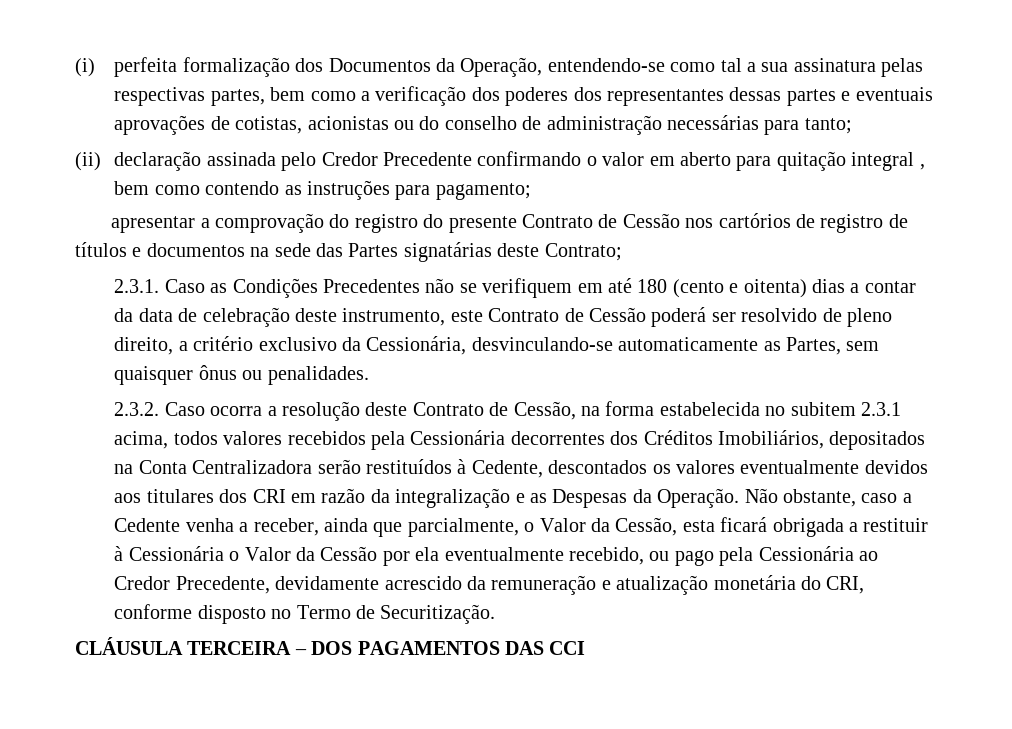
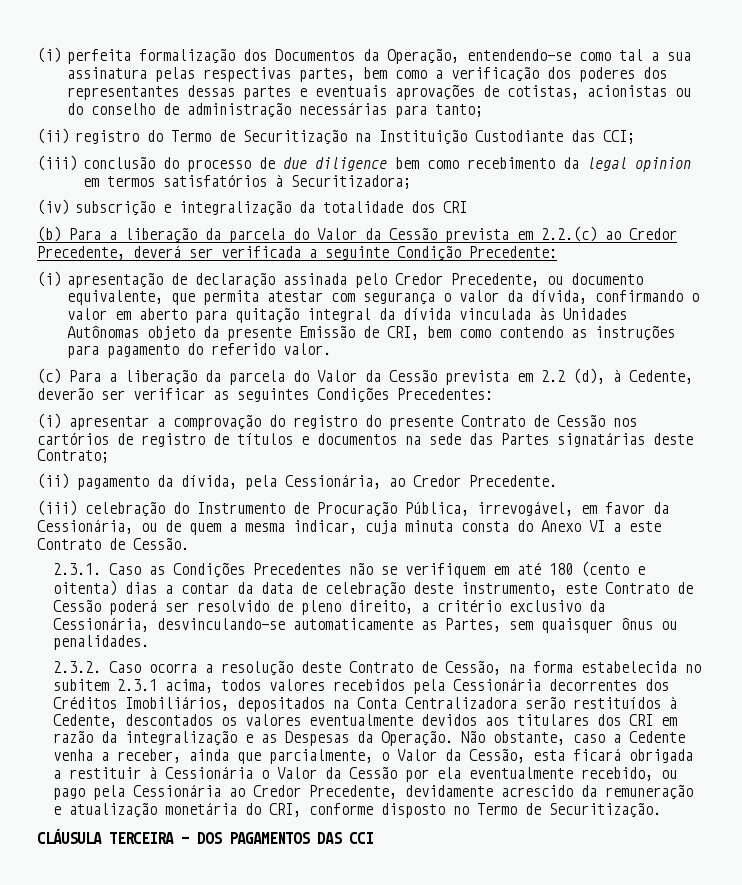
[114,151,472,171] declaração assinada pelo Credor Precedente -> [75,129,636,145] [37,155,692,172] [83,174,412,189] [37,199,468,216] [37,226,677,243] [37,245,557,261] [37,271,644,288] [67,290,588,305] registro do Termo de Securitização na Instituição Custodiante das CCI; // (iii) conclusão do processo de due diligence bem como recebimento da legal opinion em termos satisfatórios à Securitizadora; // (iv) subscrição e integralização da totalidade dos CRI // (b) Para a liberação da parcela do Valor da Cessão prevista em 2.2.(c) ao Credor Precedente, deverá ser verificada a seguinte Condição Precedente: // (i) apresentação de declaração assinada pelo Credor Precedente, ou documento equivalente, que permita atestar com segurança o valor da dívida,
[919,164,925,170] , -> [379,307,628,320] [67,325,420,341] da dívida vinculada às Unidades Autônomas objeto da presente Emissão de CRI,
[435,183,531,200] pagamento; // -> [107,343,332,358] [37,368,693,385] [37,387,493,403] [37,413,61,429] pagamento do referido valor. // (c) Para a liberação da parcela do Valor da Cessão prevista em 2.2 (d), à Cedente, deverão ser verificar as seguintes Condições Precedentes: // (i)
(622, 252) none -> [37,473,557,490] [37,500,669,517] [37,519,661,535] [37,537,189,550] // (ii) pagamento da dívida, pela Cessionária, ao Credor Precedente. // (iii) celebração do Instrumento de Procuração Pública, irrevogável, em favor da Cessionária, ou de quem a mesma indicar, cuja minuta consta do Anexo VI a este Contrato de Cessão.

